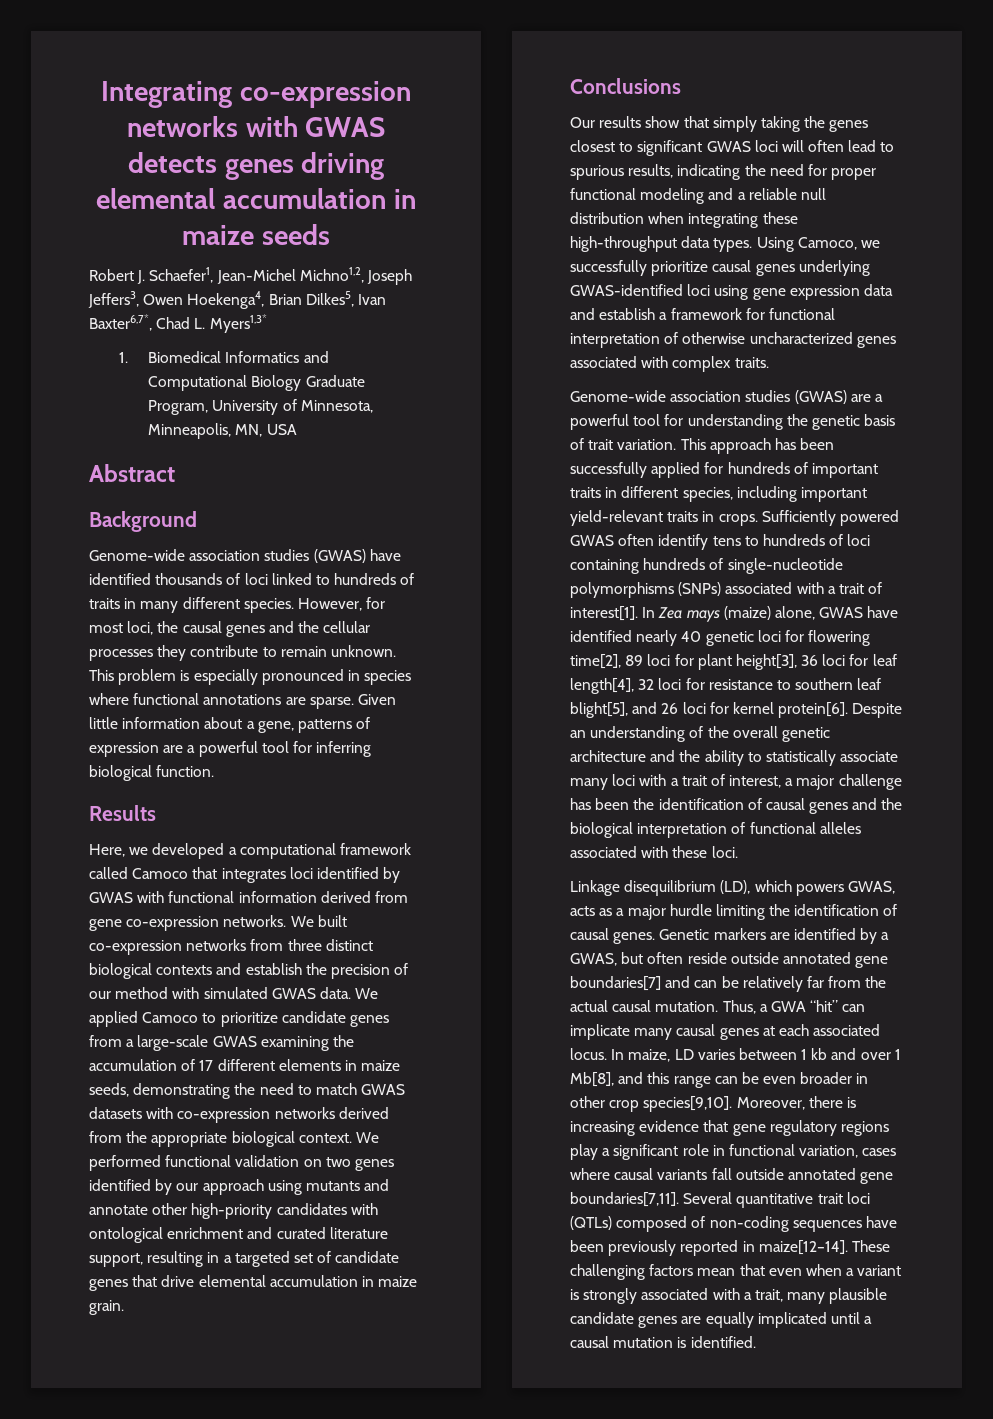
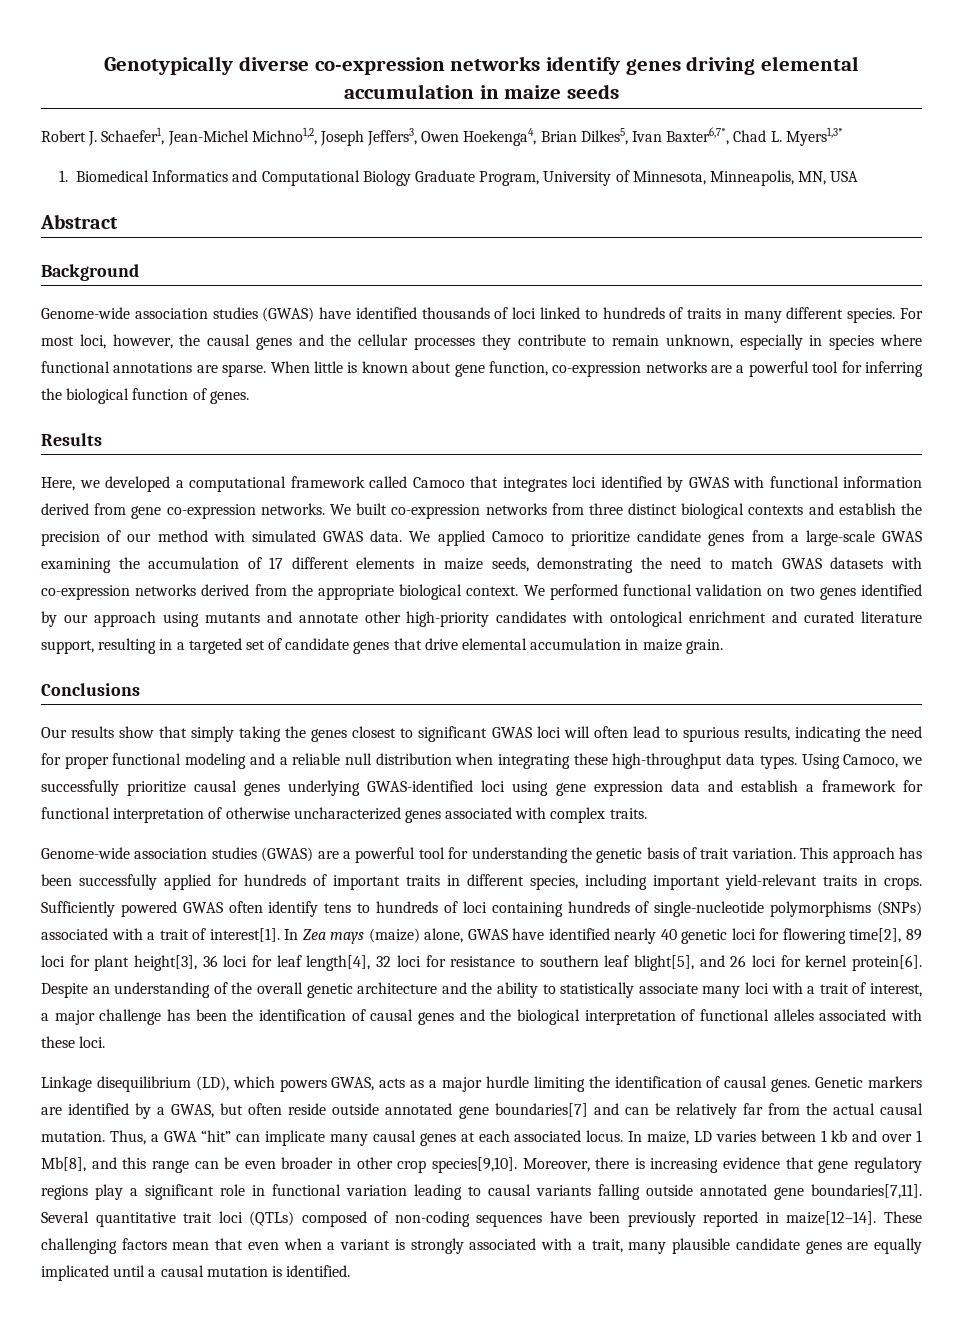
[101,81,411,108] [126,116,386,137] [127,152,217,173] Integrating co-expression networks with GWAS detects -> [104,56,620,75] Genotypically diverse co-expression networks identify
[297,597,386,611] However, for -> [900,308,924,319] For
(154, 628) none -> [112,334,173,349] however,
[330,645,396,657] [89,669,344,685] unknown. This problem is especially pronounced -> [665,334,803,350] unknown, especially
[357,694,396,705] [89,717,371,733] [89,742,159,757] Given little information about a gene, patterns of expression -> [270,361,707,377] When little is known about gene function, co-expression networks
[89,765,215,781] biological function. -> [41,388,249,404] the biological function of genes.
[799,1145,897,1158] [570,1168,610,1180] variation, cases where -> [346,1184,481,1200] variation leading to
[711,1168,732,1180] fall -> [598,1184,640,1200] falling

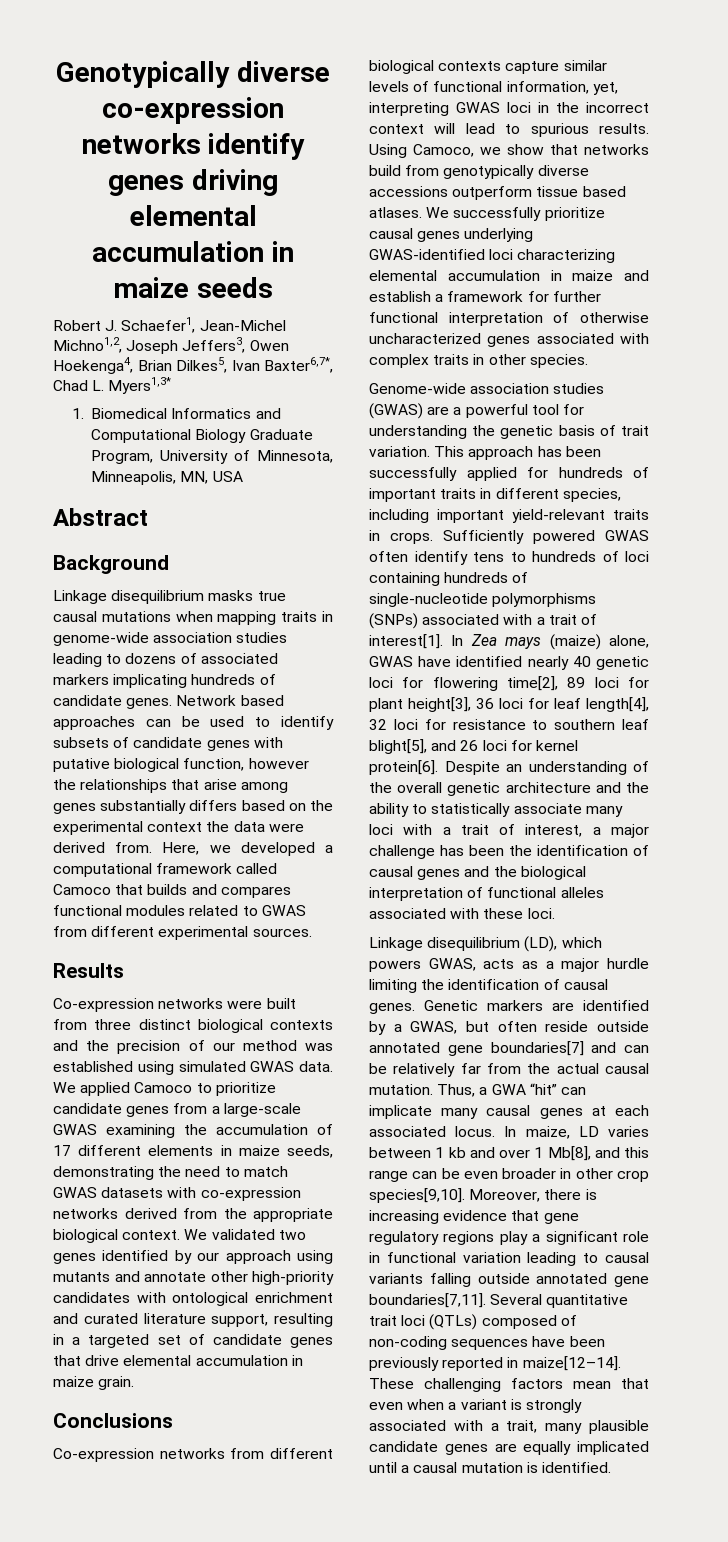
[41,307,924,323] [41,334,923,350] [41,361,924,377] [41,388,249,404] [41,433,102,446] Genome-wide association studies (GWAS) have identified thousands of loci linked to hundreds of traits in many different species. For most loci, however, the causal genes and the cellular processes they contribute to remain unknown, especially in species where functional annotations are sparse. When little is known about gene function, co-expression networks are a powerful tool for inferring the biological function of genes. // Results // -> [53,590,286,604] [53,611,334,625] [53,632,288,646] [53,653,278,667] [53,674,276,688] [53,695,284,709] [53,716,334,730] [53,737,283,751] [53,758,309,772] [53,779,288,793] [53,800,333,814] [53,821,304,835] [53,842,153,853] Linkage disequilibrium masks true causal mutations when mapping traits in genome-wide association studies leading to dozens of associated markers implicating hundreds of candidate genes. Network based approaches can be used to identify subsets of candidate genes with putative biological function, however the relationships that arise among genes substantially differs based on the experimental context the data were derived from.
[502,476,922,492] [41,503,547,519] integrates loci identified by GWAS with functional information derived from gene co-expression networks. We built co-expression networks -> [147,884,291,898] [53,905,306,916] [53,926,312,940] [53,963,124,978] [53,998,296,1012] builds and compares functional modules related to GWAS from different experimental sources. // Results // Co-expression networks were built
[838,503,896,515] establish -> (78, 1045) none
[213,530,245,542] with -> [305,1043,333,1051] [53,1061,174,1075] was established using
[549,584,785,600] performed functional validation on -> [211,1229,275,1240] validated
[41,726,922,742] [41,753,923,769] Our results show that simply taking the genes closest to significant GWAS loci will often lead to spurious results, indicating the need for proper functional modeling and a reliable null distribution when integrating these high-throughput data types. Using Camoco, we -> [53,1448,333,1462] [369,60,607,74] [369,81,618,95] [369,102,649,116] [369,123,649,137] [369,144,649,158] [369,165,589,179] [369,186,626,200] [369,207,450,218] Co-expression networks from different biological contexts capture similar levels of functional information, yet, interpreting GWAS loci in the incorrect context will lead to spurious results. Using Camoco, we show that networks build from genotypically diverse accessions outperform tissue based atlases. We
[512,780,700,796] using gene expression data -> [517,249,616,263] [369,270,614,281] characterizing elemental accumulation in maize
(924, 786) none -> [552,291,601,302] further
[609,808,647,819] traits. -> [433,354,588,368] traits in other species.

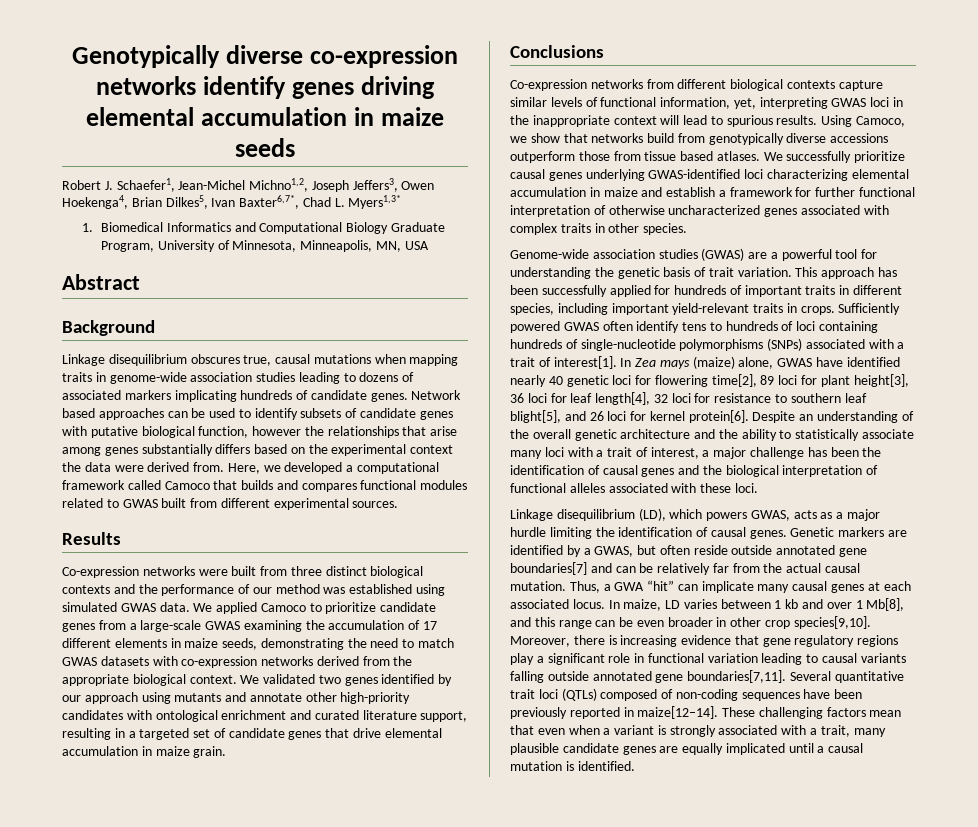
[208,590,286,601] masks true -> [190,354,272,366] obscures true,
(306, 910) none -> [161,498,187,508] built
[117,1040,181,1054] precision -> [161,584,235,596] performance
[586,102,649,113] incorrect -> [532,115,610,127] inappropriate
(533, 193) none -> [578,151,641,161] those from

